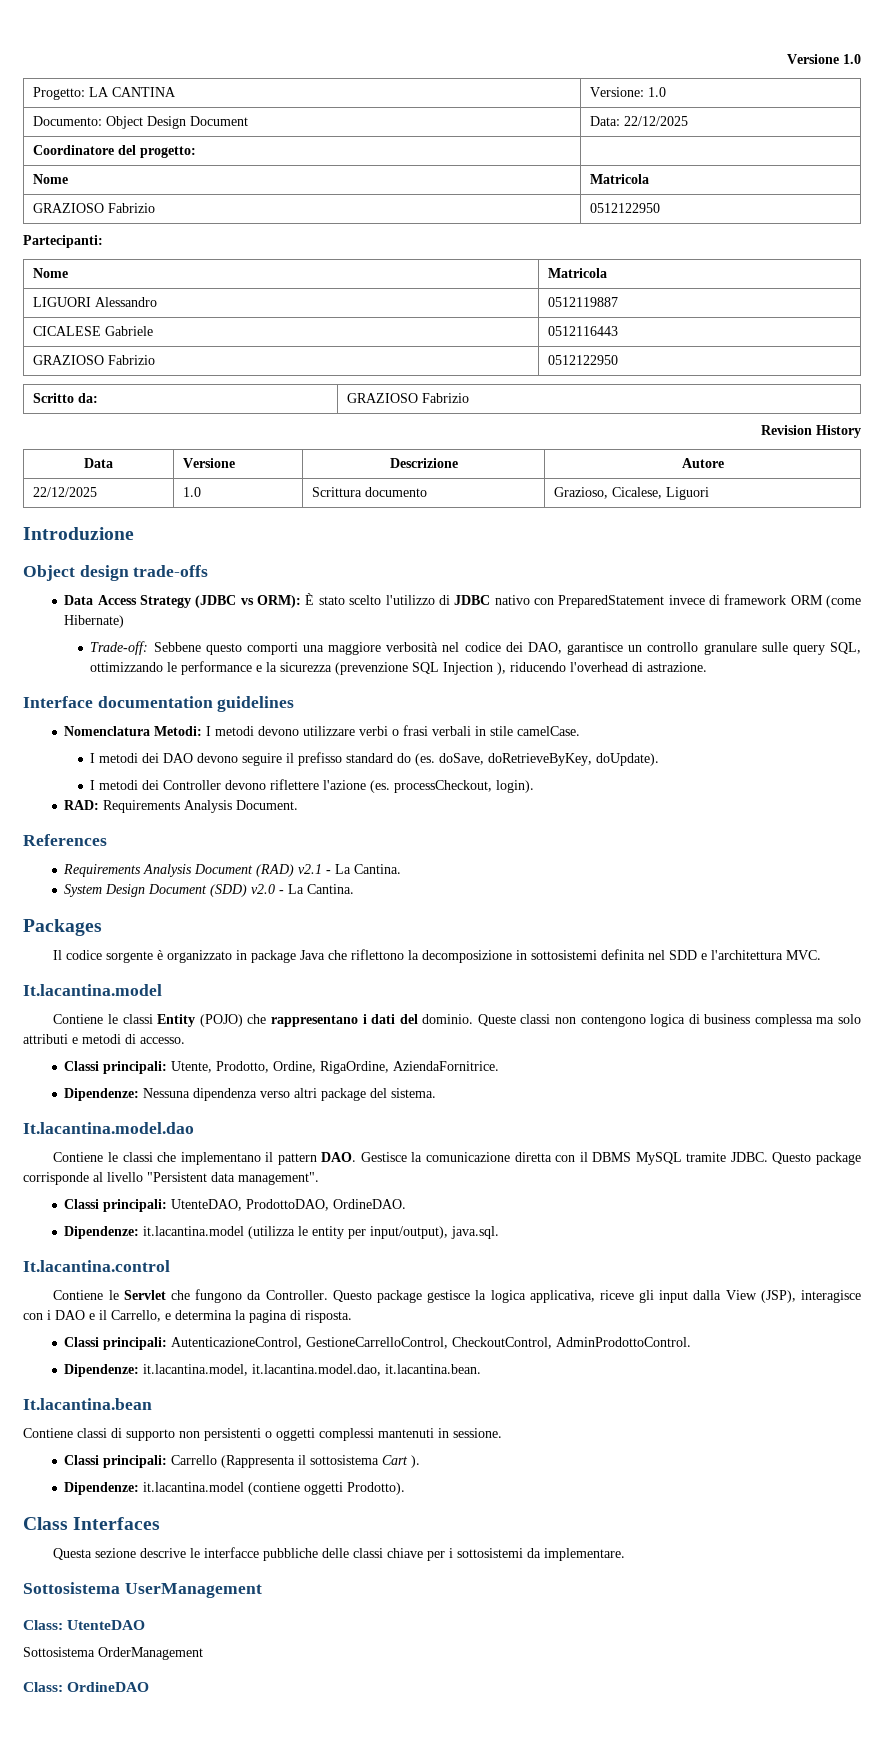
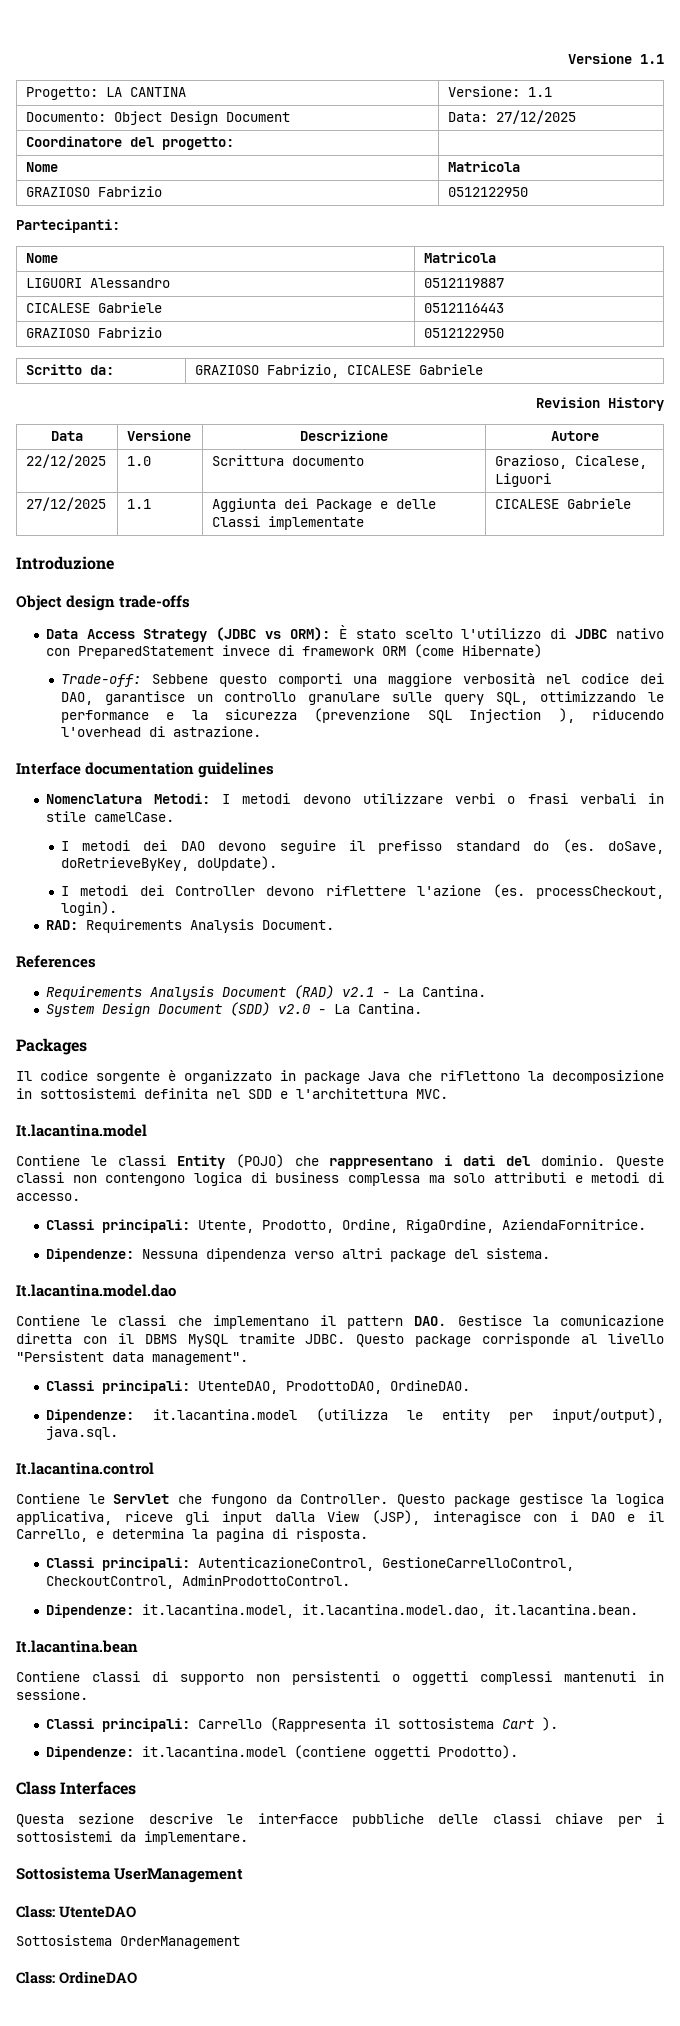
[787,54,861,64] Versione 1.0 -> [568,53,664,64] Versione 1.1
[647,87,666,97] 1.0 -> [528,87,553,97] 1.1
[623,116,688,126] 22/12/2025 -> [496,110,577,124] 27/12/2025
[421,393,469,403] Fabrizio -> [267,364,484,378] Fabrizio, CICALESE Gabriele
(709, 493) none -> [26,497,107,511] [127,499,152,509] [212,498,437,512] [212,516,365,530] [495,498,632,509] // 27/12/2025 | 1.1 | Aggiunta dei Package e delle Classi implementate | CICALESE Gabriele

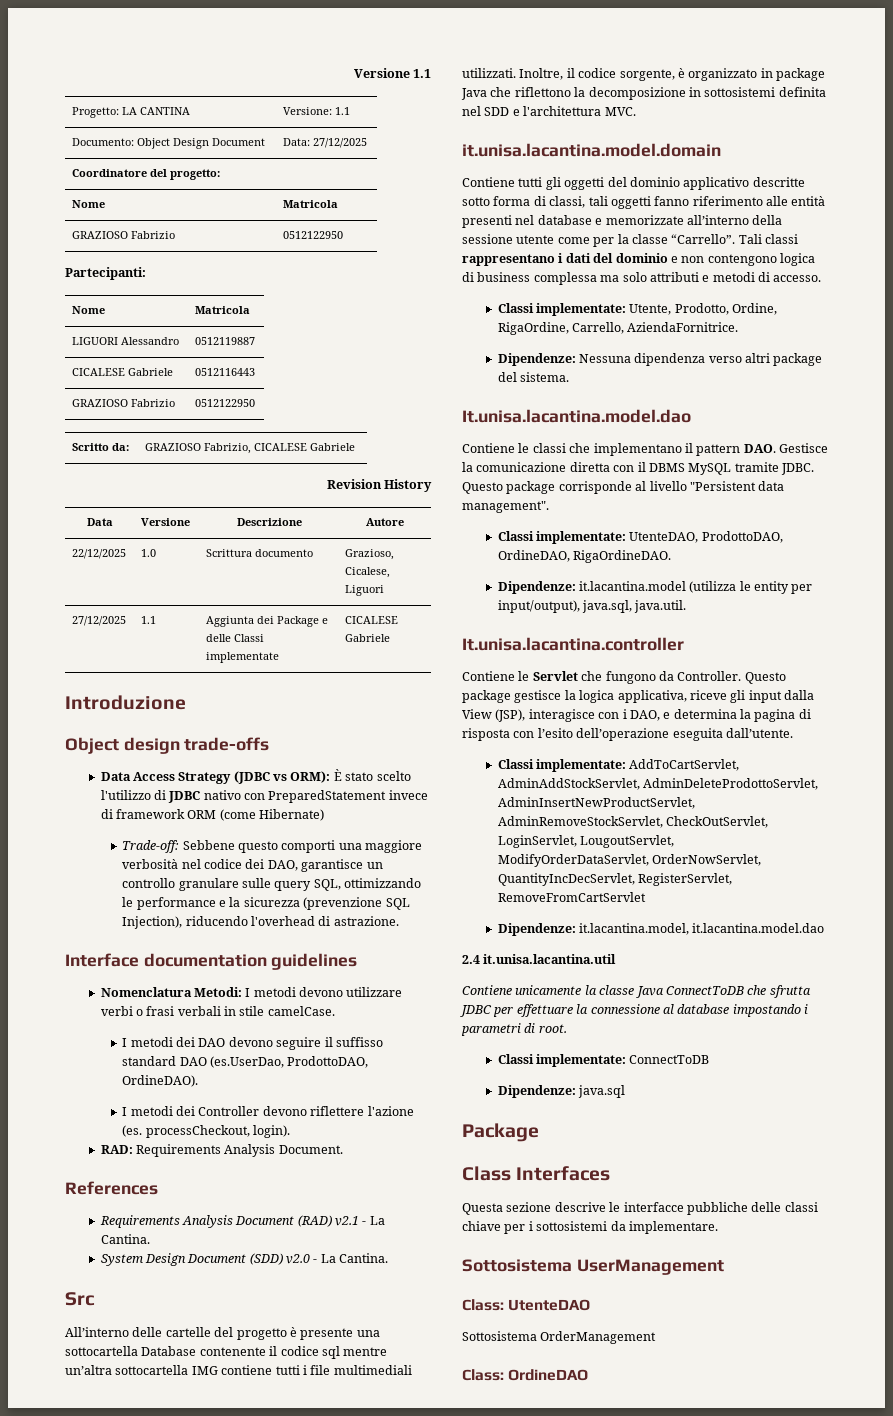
[469,708,575,723] Injection ), -> [122,916,183,929] Injection),
[378,839,664,854] [60,856,277,871] prefisso standard do (es. doSave, doRetrieveByKey, doUpdate). -> [335,1037,383,1047] [122,1056,369,1068] [122,1075,199,1087] suffisso standard DAO (es.UserDao, ProdottoDAO, OrdineDAO).
[16,1038,87,1055] [16,1070,160,1084] Packages // Il codice sorgente -> [65,1292,95,1306] [65,1327,380,1340] [65,1346,388,1359] [65,1365,412,1375] [462,68,675,81] Src // All’interno delle cartelle del progetto è presente una sottocartella Database contenente il codice sql mentre un’altra sottocartella IMG contiene tutti i file multimediali utilizzati. Inoltre, il codice sorgente,
[16,1124,147,1137] [16,1154,319,1169] It.lacantina.model // Contiene le classi Entity (POJO) che -> [462,143,721,157] [462,177,805,190] [462,196,826,209] [462,215,783,228] [462,234,798,247] it.unisa.lacantina.model.domain // Contiene tutti gli oggetti del dominio applicativo descritte sotto forma di classi, tali oggetti fanno riferimento alle entità presenti nel database e memorizzate all’interno della sessione utente come per la classe “Carrello”. Tali classi
[541,1155,664,1169] [16,1172,64,1183] dominio. Queste classi -> [615,253,678,263] dominio e
[101,1219,190,1233] principali: -> [535,303,626,316] implementate:
(494, 1226) none -> [571,322,624,334] Carrello,
[16,1284,176,1297] It.lacantina.model.dao -> [462,409,691,423] It.unisa.lacantina.model.dao
[101,1380,190,1394] principali: -> [535,531,626,544] implementate:
[389,1380,470,1391] OrdineDAO. -> [497,550,671,563] OrdineDAO, RigaOrdineDAO.
[45,1426,118,1440] [16,1462,154,1475] java.sql. // It.lacantina.control -> [581,600,687,613] [462,637,684,651] java.sql, java.util. // It.unisa.lacantina.controller
[590,1511,664,1522] [16,1529,88,1542] DAO e il Carrello, -> [629,710,660,721] DAO,
[296,1528,368,1542] [45,1557,574,1571] [45,1575,350,1589] [45,1604,638,1618] [16,1640,138,1653] [16,1671,664,1685] [16,1689,88,1700] [45,1717,558,1732] [45,1745,518,1760] risposta. // Classi principali: AutenticazioneControl, GestioneCarrelloControl, CheckoutControl, AdminProdottoControl. // Dipendenze: it.lacantina.model, it.lacantina.model.dao, it.lacantina.bean. // It.lacantina.bean // Contiene classi di supporto non persistenti o oggetti complessi mantenuti in sessione. // Classi principali: Carrello (Rappresenta il sottosistema Cart ). // Dipendenze: it.lacantina.model (contiene oggetti Prodotto). -> [462,728,793,741] [497,759,740,772] [497,778,818,790] [497,797,695,809] [497,816,768,828] [497,835,674,848] [497,854,761,867] [497,873,732,886] [497,892,646,902] [497,923,825,936] [462,954,617,964] [462,985,811,998] [460,1004,808,1017] [461,1023,567,1036] [497,1054,710,1067] [497,1085,625,1098] [462,1123,539,1142] risposta con l’esito dell’operazione eseguita dall’utente. // Classi implementate: AddToCartServlet, AdminAddStockServlet, AdminDeleteProdottoServlet, AdminInsertNewProductServlet, AdminRemoveStockServlet, CheckOutServlet, LoginServlet, LougoutServlet, ModifyOrderDataServlet, OrderNowServlet, QuantityIncDecServlet, RegisterServlet, RemoveFromCartServlet // Dipendenze: it.lacantina.model, it.lacantina.model.dao // 2.4 it.unisa.lacantina.util // Contiene unicamente la classe Java ConnectToDB che sfrutta JDBC per effettuare la connessione al database impostando i parametri di root. // Classi implementate: ConnectToDB // Dipendenze: java.sql // Package

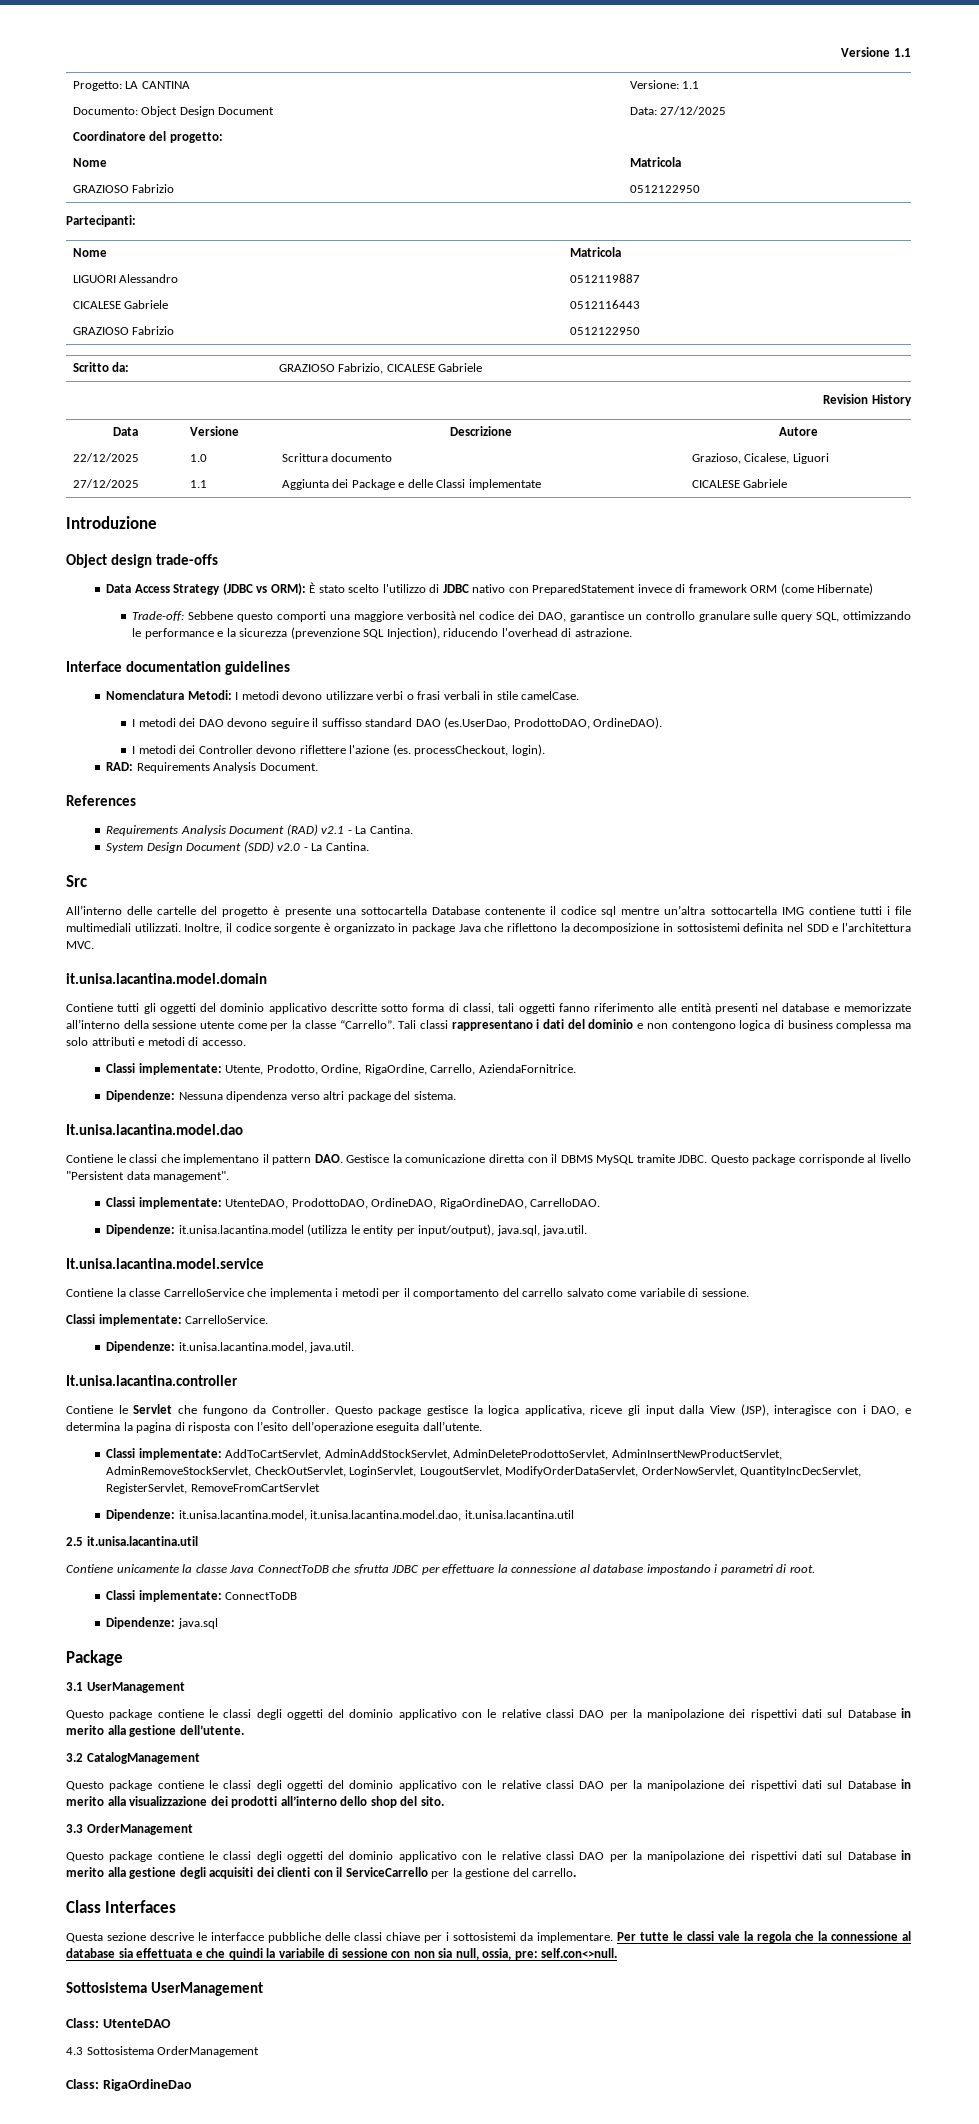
[619,69,675,81] sorgente, -> [274,924,321,934] sorgente
[572,550,671,563] [497,581,686,594] RigaOrdineDAO. // Dipendenze: it.lacantina.model -> [439,1198,601,1209] [106,1224,304,1236] RigaOrdineDAO, CarrelloDAO. // Dipendenze: it.unisa.lacantina.model
(687, 606) none -> [66,1258,264,1269] [66,1288,749,1299] [66,1314,269,1326] [106,1341,355,1353] // It.unisa.lacantina.model.service // Contiene la classe CarrelloService che implementa i metodi per il comportamento del carrello salvato come variabile di sessione. // Classi implementate: CarrelloService. // Dipendenze: it.unisa.lacantina.model, java.util.
[578,923,825,935] [462,955,480,964] it.lacantina.model, it.lacantina.model.dao // 2.4 -> [178,1510,574,1521] [66,1537,83,1546] it.unisa.lacantina.model, it.unisa.lacantina.model.dao, it.unisa.lacantina.util // 2.5
(539, 1132) none -> [66,1682,185,1693] [66,1708,912,1720] [66,1725,244,1737] [66,1752,200,1764] [66,1779,912,1791] [66,1796,444,1808] [66,1823,193,1835] [66,1850,912,1862] [66,1867,577,1879] // 3.1 UserManagement // Questo package contiene le classi degli oggetti del dominio applicativo con le relative classi DAO per la manipolazione dei rispettivi dati sul Database in merito alla gestione dell’utente. // 3.2 CatalogManagement // Questo package contiene le classi degli oggetti del dominio applicativo con le relative classi DAO per la manipolazione dei rispettivi dati sul Database in merito alla visualizzazione dei prodotti all’interno dello shop del sito. // 3.3 OrderManagement // Questo package contiene le classi degli oggetti del dominio applicativo con le relative classi DAO per la manipolazione dei rispettivi dati sul Database in merito alla gestione degli acquisiti dei clienti con il ServiceCarrello per la gestione del carrello.
(718, 1227) none -> [617,1931,911,1943] [66,1948,618,1960] Per tutte le classi vale la regola che la connessione al database sia effettuata e che quindi la variabile di sessione con non sia null, ossia, pre: self.con<>null.
(591, 1305) none -> [66,2047,83,2055] 4.3
[508,1369,589,1381] OrdineDAO -> [102,2079,192,2091] RigaOrdineDao

